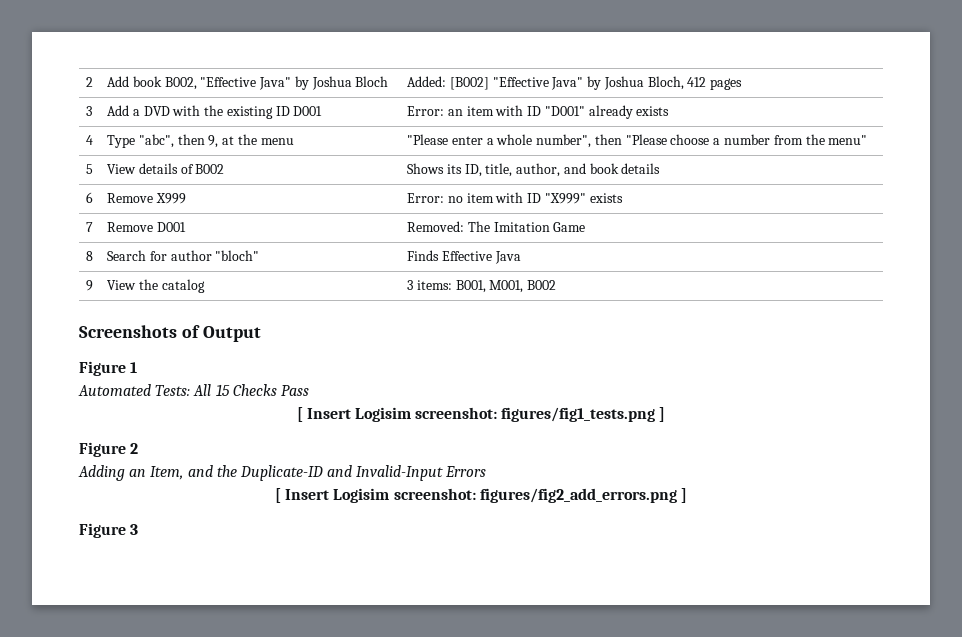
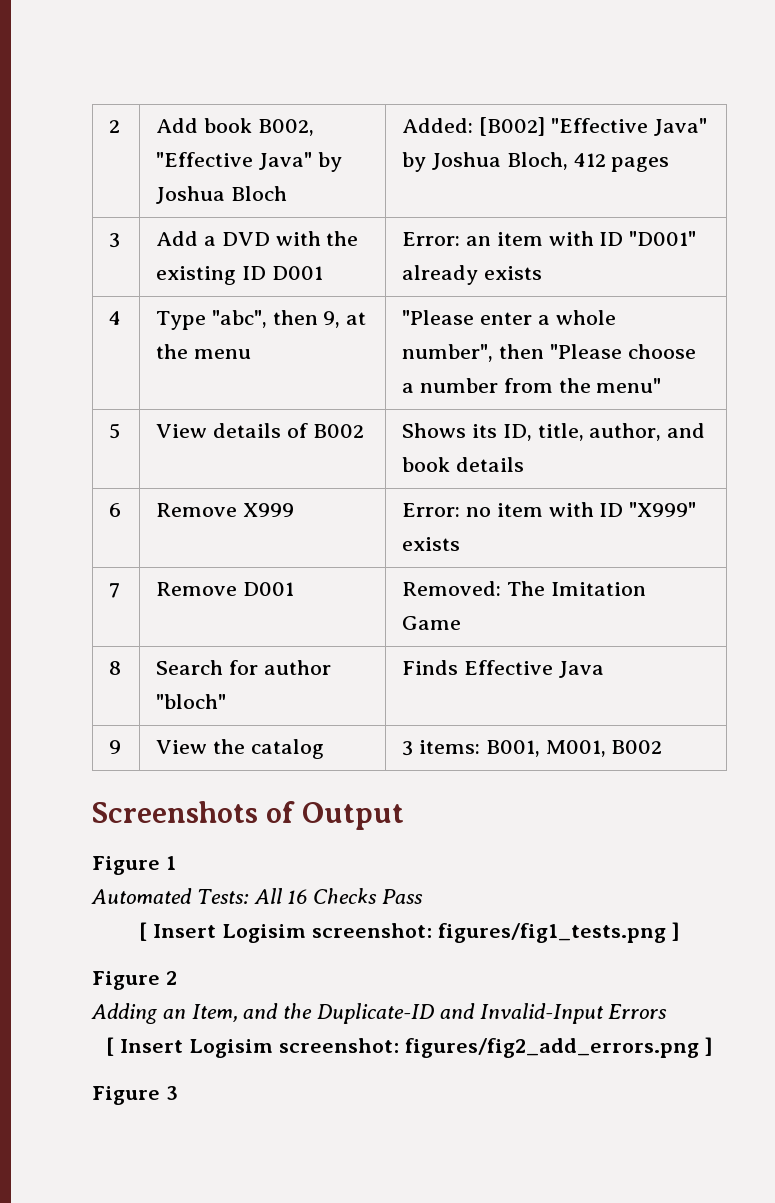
[215,384,230,396] 15 -> [287,889,308,904] 16

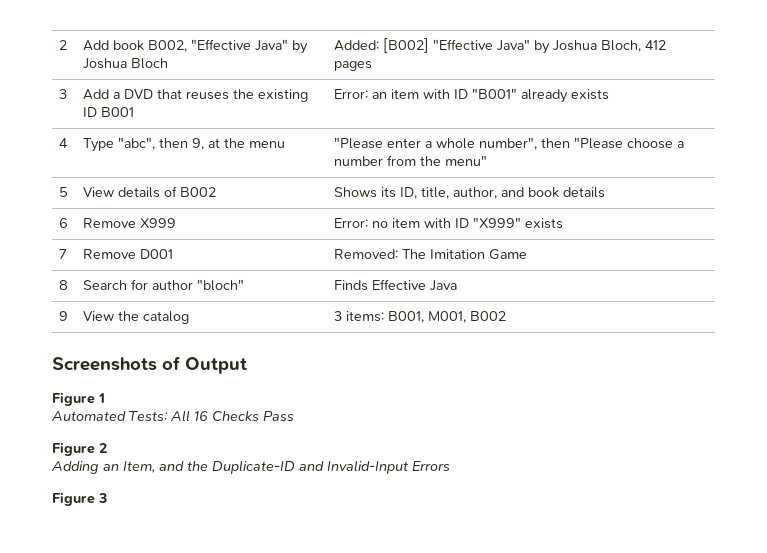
[275,231,321,246] with -> [157,89,230,100] that reuses
[271,266,323,280] D001 -> [101,107,135,117] B001
[629,231,697,246] "D001" -> [472,88,518,99] "B001"
[139,922,680,943] // [ Insert Logisim screenshot: figures/fig1_tests.png ] -> (294, 416) none
[106,1037,713,1058] // [ Insert Logisim screenshot: figures/fig2_add_errors.png ] -> (450, 466) none

